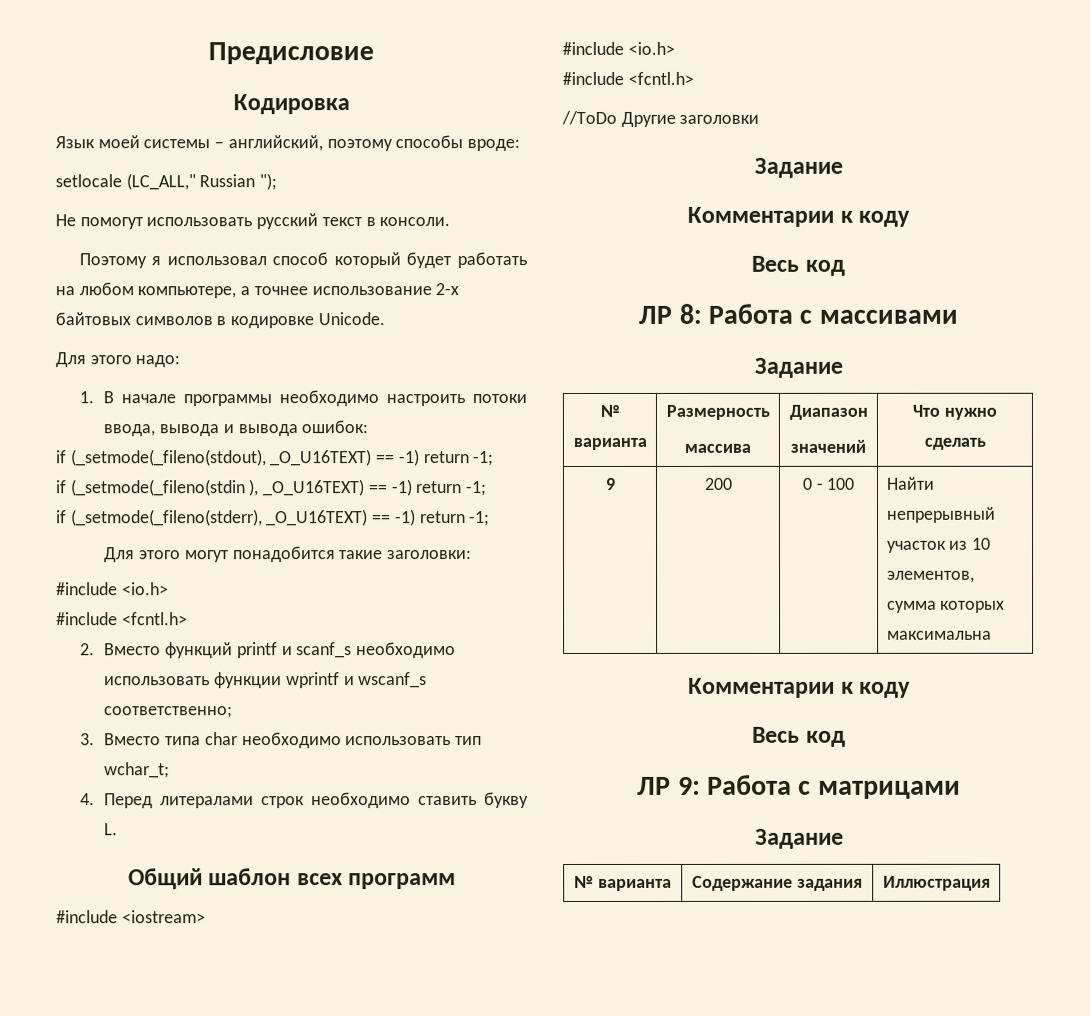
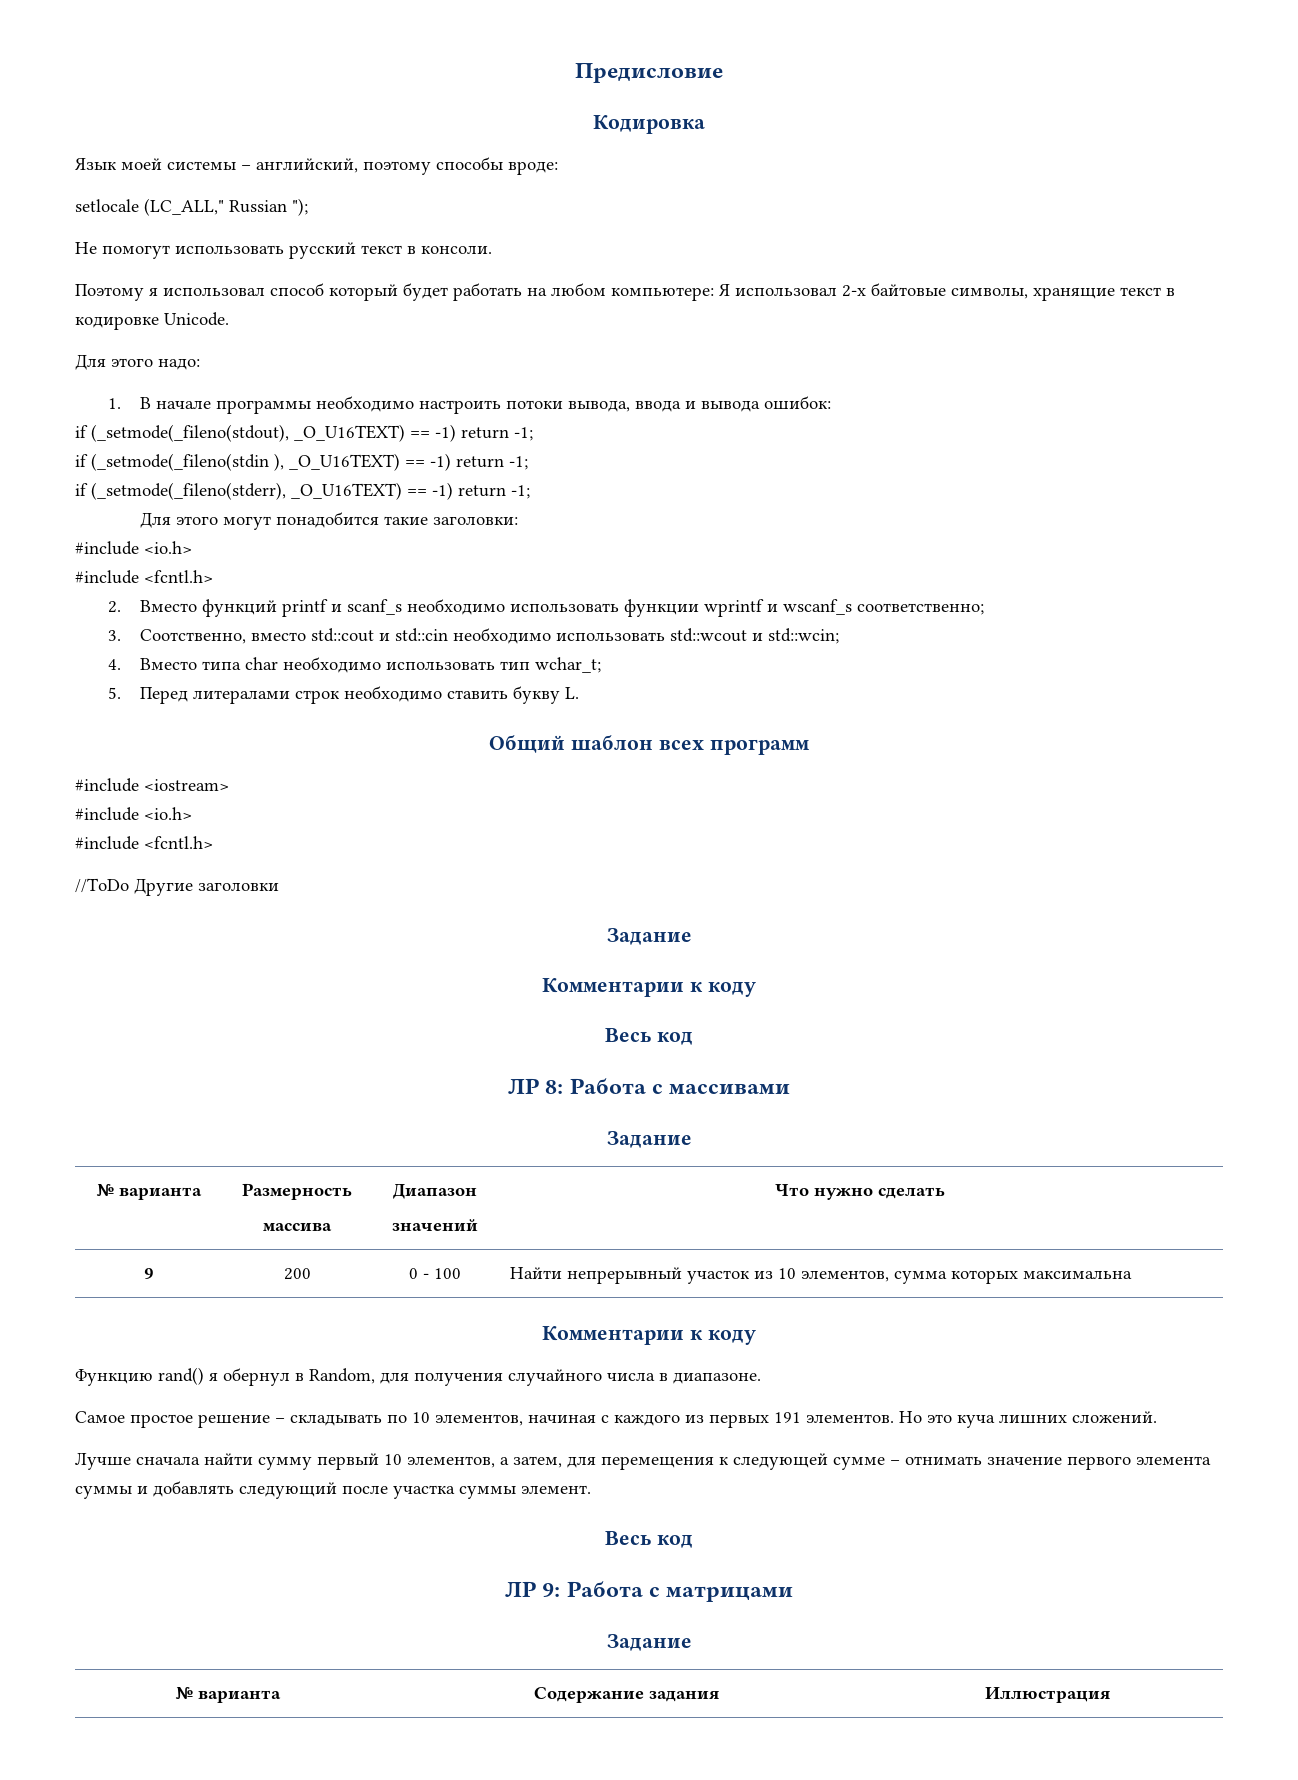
[137,283,460,299] [55,312,213,326] компьютере, а точнее использование 2-х байтовых символов -> [611,283,1161,301] компьютере: Я использовал 2-х байтовые символы, хранящие текст
[103,424,220,437] ввода, вывода -> [568,400,682,412] вывода, ввода
(96, 739) none -> [140,628,840,644] [107,659,121,670] Соотственно, вместо std::cout и std::cin необходимо использовать std::wcout и std::wcin; // 4.
[80,793,96,806] 4. -> [107,687,121,699] 5.
(911, 689) none -> [75,1367,761,1386] [75,1411,1157,1428] [75,1452,1211,1470] [75,1481,591,1499] // Функцию rand() я обернул в Random, для получения случайного числа в диапазоне. // Самое простое решение – складывать по 10 элементов, начиная с каждого из первых 191 элементов. Но это куча лишних сложений. // Лучше сначала найти сумму первый 10 элементов, а затем, для перемещения к следующей сумме – отнимать значение первого элемента суммы и добавлять следующий после участка суммы элемент.

